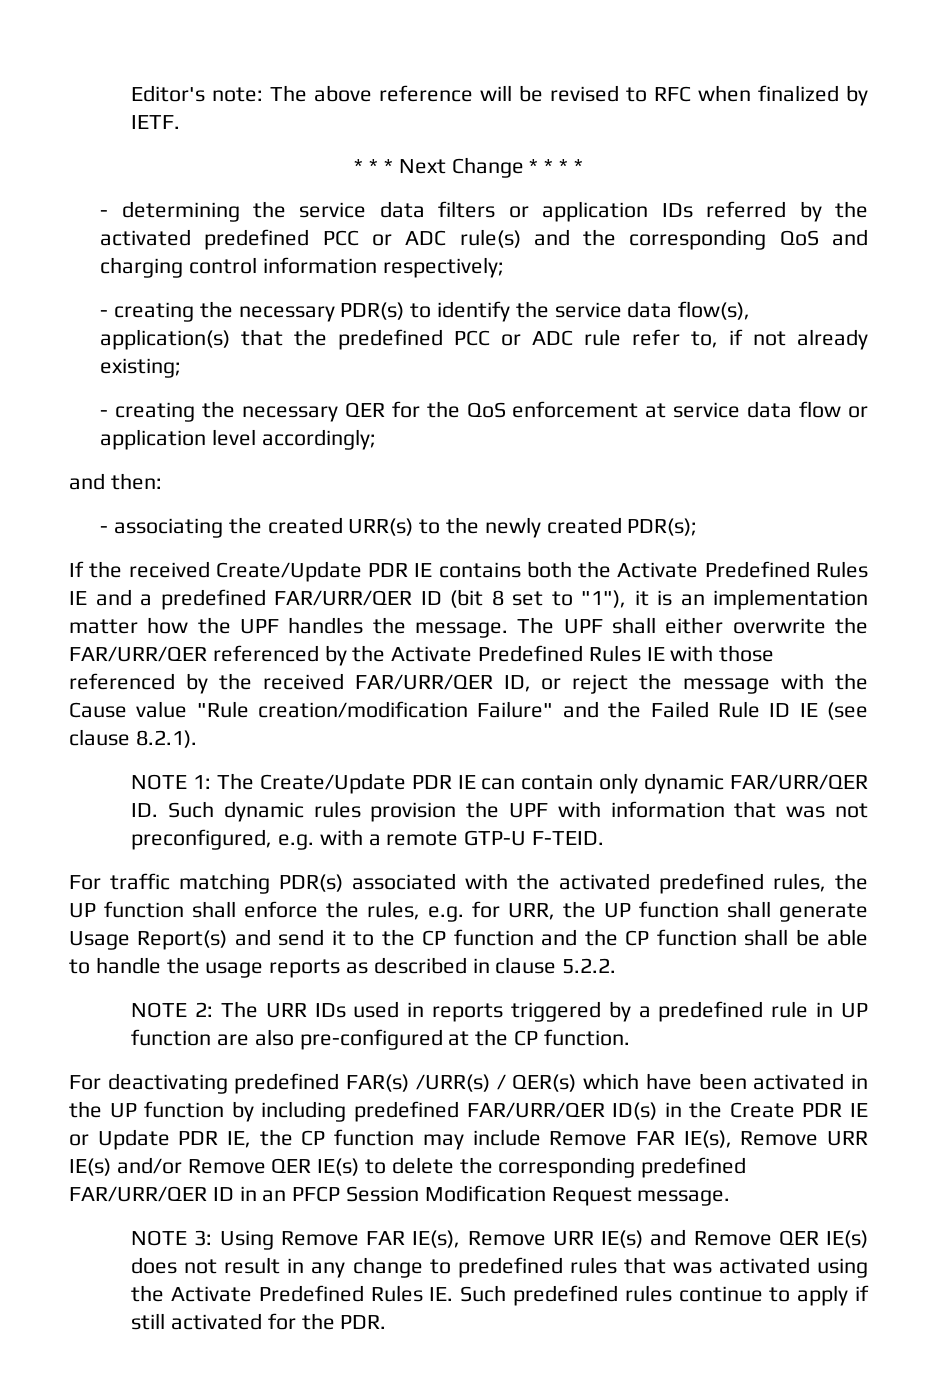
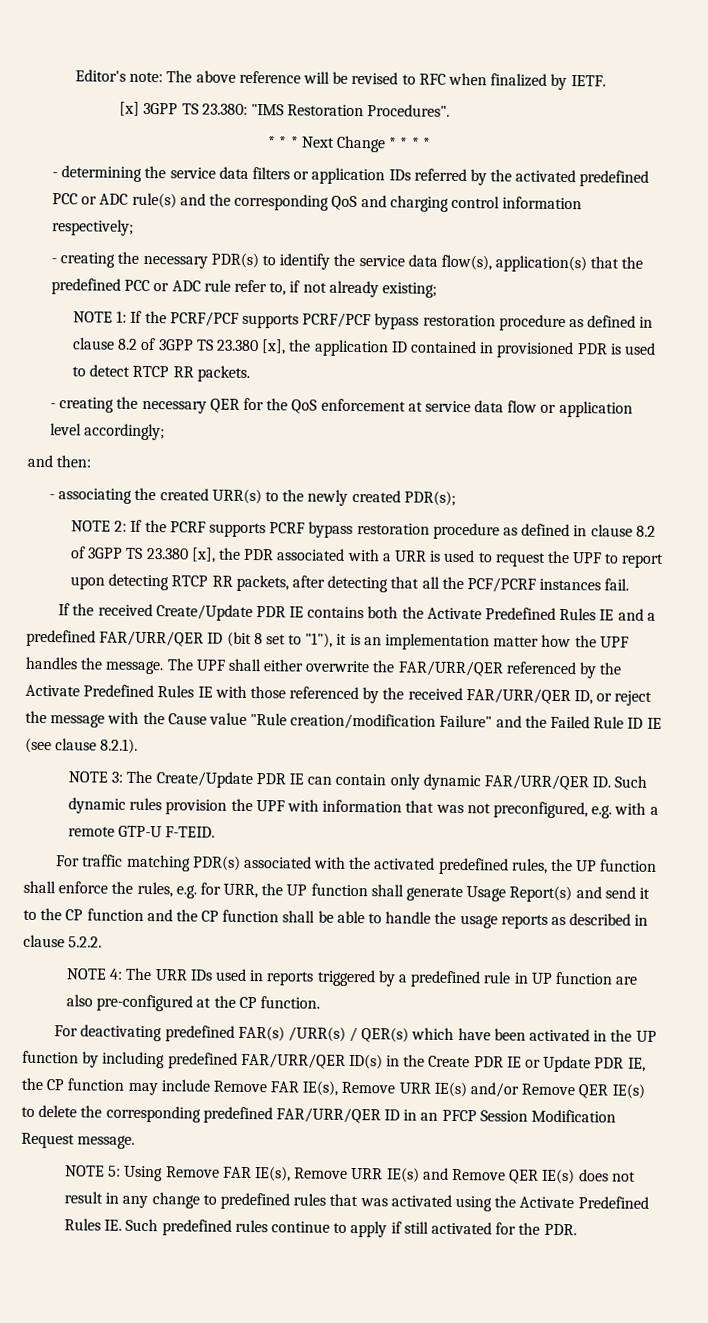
(181, 122) none -> [119,101,451,117] // [x] 3GPP TS 23.380: "IMS Restoration Procedures".
(182, 368) none -> [73,310,654,332] [72,337,656,359] [72,364,250,382] // NOTE 1: If the PCRF/PCF supports PCRF/PCF bypass restoration procedure as defined in clause 8.2 of 3GPP TS 23.380 [x], the application ID contained in provisioned PDR is used to detect RTCP RR packets.
(698, 527) none -> [71,519,656,540] [70,546,665,568] [70,573,630,593] // NOTE 2: If the PCRF supports PCRF bypass restoration procedure as defined in clause 8.2 of 3GPP TS 23.380 [x], the PDR associated with a URR is used to request the UPF to report upon detecting RTCP RR packets, after detecting that all the PCF/PCRF instances fail.
[193,775,212,789] 1: -> [111,771,124,783] 3:
[195,1002,214,1017] 2: -> [109,968,124,980] 4:
[194,1230,213,1246] 3: -> [108,1165,122,1177] 5:

